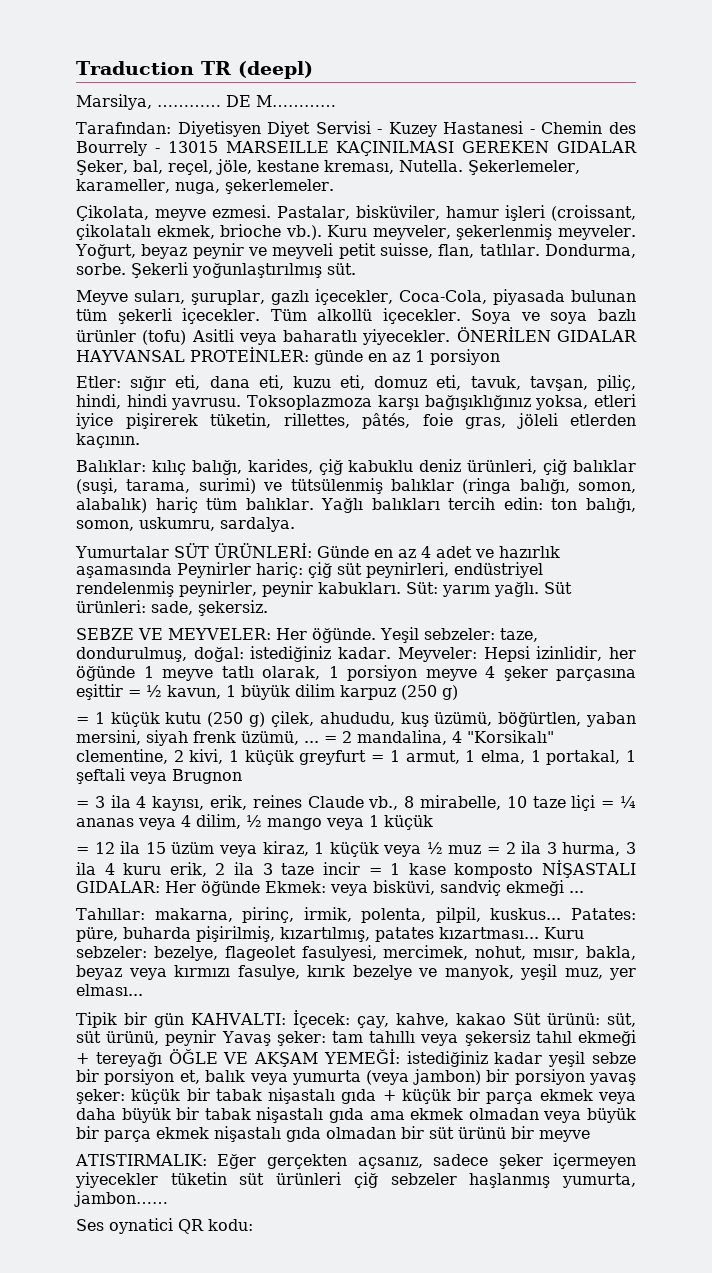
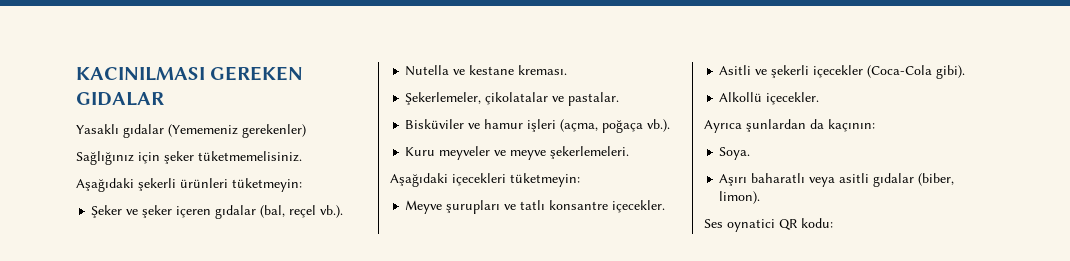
[76,61,313,79] [76,94,336,110] [76,121,637,137] [76,141,637,156] [76,159,580,175] [76,179,334,194] [76,205,636,221] [76,224,637,240] [75,243,636,259] [76,262,356,278] [76,289,636,305] [76,308,636,324] [76,327,637,345] [76,347,500,365] [76,375,636,391] [76,394,636,410] [76,413,636,429] [76,433,140,448] [76,459,637,475] [76,478,636,494] [76,497,636,513] [76,517,295,532] [75,543,560,558] [76,562,543,578] [76,581,572,597] [76,600,268,616] [76,627,538,643] [76,646,636,662] [76,665,636,681] [76,684,458,700] [76,711,636,727] [76,730,554,746] [76,749,636,765] [76,768,242,784] [76,795,636,811] [76,814,433,830] [76,841,636,857] [76,860,637,878] [76,880,584,896] [76,907,636,923] [76,926,584,942] [76,945,636,961] [76,964,636,980] [76,984,143,996] [76,1010,637,1028] [76,1030,637,1046] [76,1049,636,1067] [76,1069,636,1085] [76,1088,636,1104] [76,1107,637,1123] [76,1126,590,1142] [75,1153,636,1169] [75,1172,636,1188] [74,1191,168,1207] Traduction TR (deepl) // Marsilya, ………… DE M………… // Tarafından: Diyetisyen Diyet Servisi - Kuzey Hastanesi - Chemin des Bourrely - 13015 MARSEILLE KAÇINILMASI GEREKEN GIDALAR Şeker, bal, reçel, jöle, kestane kreması, Nutella. Şekerlemeler, karameller, nuga, şekerlemeler. // Çikolata, meyve ezmesi. Pastalar, bisküviler, hamur işleri (croissant, çikolatalı ekmek, brioche vb.). Kuru meyveler, şekerlenmiş meyveler. Yoğurt, beyaz peynir ve meyveli petit suisse, flan, tatlılar. Dondurma, sorbe. Şekerli yoğunlaştırılmış süt. // Meyve suları, şuruplar, gazlı içecekler, Coca-Cola, piyasada bulunan tüm şekerli içecekler. Tüm alkollü içecekler. Soya ve soya bazlı ürünler (tofu) Asitli veya baharatlı yiyecekler. ÖNERİLEN GIDALAR HAYVANSAL PROTEİNLER: günde en az 1 porsiyon // Etler: sığır eti, dana eti, kuzu eti, domuz eti, tavuk, tavşan, piliç, hindi, hindi yavrusu. Toksoplazmoza karşı bağışıklığınız yoksa, etleri iyice pişirerek tüketin, rillettes, pâtés, foie gras, jöleli etlerden kaçının. // Balıklar: kılıç balığı, karides, çiğ kabuklu deniz ürünleri, çiğ balıklar (suşi, tarama, surimi) ve tütsülenmiş balıklar (ringa balığı, somon, alabalık) hariç tüm balıklar. Yağlı balıkları tercih edin: ton balığı, somon, uskumru, sardalya. // Yumurtalar SÜT ÜRÜNLERİ: Günde en az 4 adet ve hazırlık aşamasında Peynirler hariç: çiğ süt peynirleri, endüstriyel rendelenmiş peynirler, peynir kabukları. Süt: yarım yağlı. Süt ürünleri: sade, şekersiz. // SEBZE VE MEYVELER: Her öğünde. Yeşil sebzeler: taze, dondurulmuş, doğal: istediğiniz kadar. Meyveler: Hepsi izinlidir, her öğünde 1 meyve tatlı olarak, 1 porsiyon meyve 4 şeker parçasına eşittir = ½ kavun, 1 büyük dilim karpuz (250 g) // = 1 küçük kutu (250 g) çilek, ahududu, kuş üzümü, böğürtlen, yaban mersini, siyah frenk üzümü, ... = 2 mandalina, 4 "Korsikalı" clementine, 2 kivi, 1 küçük greyfurt = 1 armut, 1 elma, 1 portakal, 1 şeftali veya Brugnon // = 3 ila 4 kayısı, erik, reines Claude vb., 8 mirabelle, 10 taze liçi = ¼ ananas veya 4 dilim, ½ mango veya 1 küçük // = 12 ila 15 üzüm veya kiraz, 1 küçük veya ½ muz = 2 ila 3 hurma, 3 ila 4 kuru erik, 2 ila 3 taze incir = 1 kase komposto NİŞASTALI GIDALAR: Her öğünde Ekmek: veya bisküvi, sandviç ekmeği ... // Tahıllar: makarna, pirinç, irmik, polenta, pilpil, kuskus... Patates: püre, buharda pişirilmiş, kızartılmış, patates kızartması... Kuru sebzeler: bezelye, flageolet fasulyesi, mercimek, nohut, mısır, bakla, beyaz veya kırmızı fasulye, kırık bezelye ve manyok, yeşil muz, yer elması... // Tipik bir gün KAHVALTI: İçecek: çay, kahve, kakao Süt ürünü: süt, süt ürünü, peynir Yavaş şeker: tam tahıllı veya şekersiz tahıl ekmeği + tereyağı ÖĞLE VE AKŞAM YEMEĞİ: istediğiniz kadar yeşil sebze bir porsiyon et, balık veya yumurta (veya jambon) bir porsiyon yavaş şeker: küçük bir tabak nişastalı gıda + küçük bir parça ekmek veya daha büyük bir tabak nişastalı gıda ama ekmek olmadan veya büyük bir parça ekmek nişastalı gıda olmadan bir süt ürünü bir meyve // ATISTIRMALIK: Eğer gerçekten açsanız, sadece şeker içermeyen yiyecekler tüketin süt ürünleri çiğ sebzeler haşlanmış yumurta, jambon…… -> [76,66,304,81] [76,92,164,106] [76,124,306,138] [76,151,302,165] [76,178,302,192] [91,205,344,219] [405,65,568,76] [405,92,620,106] [405,119,671,133] [405,146,630,160] [390,173,580,187] [405,200,666,214] [719,65,966,79] [719,92,820,105] [704,119,875,133] [719,147,751,160] [719,173,955,187] [719,191,761,204] KACINILMASI GEREKEN GIDALAR // Yasaklı gıdalar (Yememeniz gerekenler) // Sağlığınız için şeker tüketmemelisiniz. // Aşağıdaki şekerli ürünleri tüketmeyin: // Şeker ve şeker içeren gıdalar (bal, reçel vb.). // Nutella ve kestane kreması. // Şekerlemeler, çikolatalar ve pastalar. // Bisküviler ve hamur işleri (açma, poğaça vb.). // Kuru meyveler ve meyve şekerlemeleri. // Aşağıdaki içecekleri tüketmeyin: // Meyve şurupları ve tatlı konsantre içecekler. // Asitli ve şekerli içecekler (Coca-Cola gibi). // Alkollü içecekler. // Ayrıca şunlardan da kaçının: // Soya. // Aşırı baharatlı veya asitli gıdalar (biber, limon).

